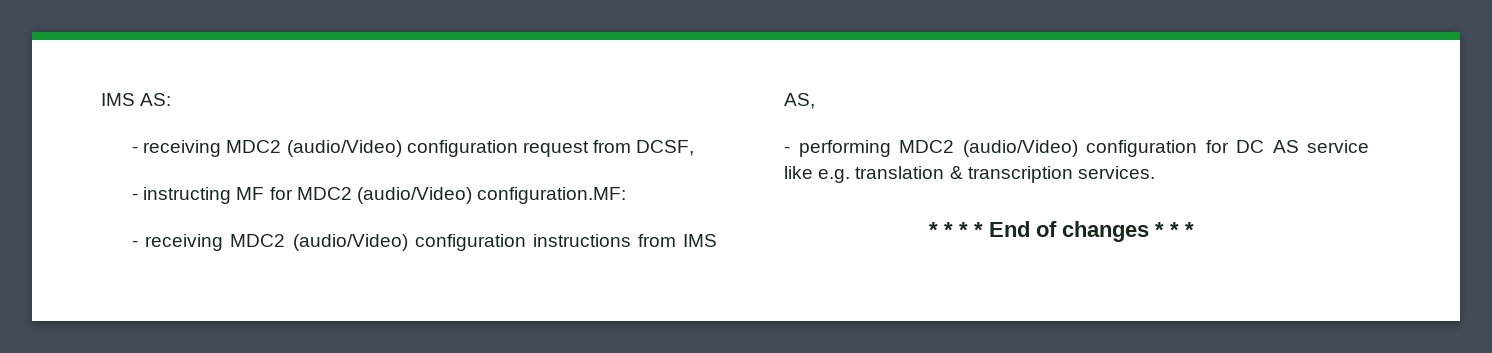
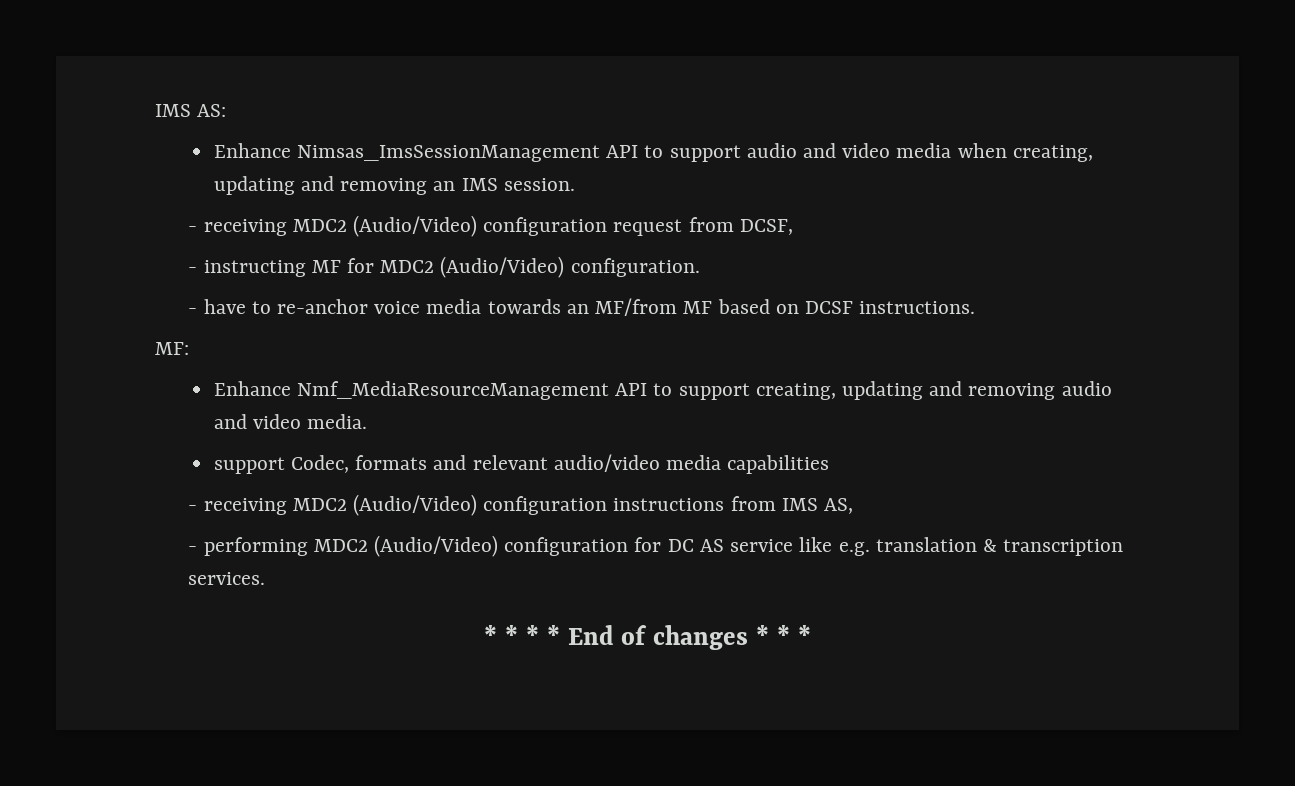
[132,140,402,157] // - receiving MDC2 (audio/Video) -> [213,143,1093,162] [213,176,575,195] [188,215,478,237] // Enhance Nimsas_ImsSessionManagement API to support audio and video media when creating, updating and removing an IMS session. // - receiving MDC2 (Audio/Video)
[356,187,626,204] [132,234,408,251] (audio/Video) configuration.MF: // - receiving MDC2 (audio/Video) -> [440,256,700,278] [188,298,976,316] [155,342,189,355] [213,381,1112,400] [213,414,368,429] [213,454,830,474] [188,494,478,516] (Audio/Video) configuration. // - have to re-anchor voice media towards an MF/from MF based on DCSF instructions. // MF: // Enhance Nmf_MediaResourceManagement API to support creating, updating and removing audio and video media. // support Codec, formats and relevant audio/video media capabilities // - receiving MDC2 (Audio/Video)
[962,140,1078,157] (audio/Video) -> [374,535,499,557] (Audio/Video)

